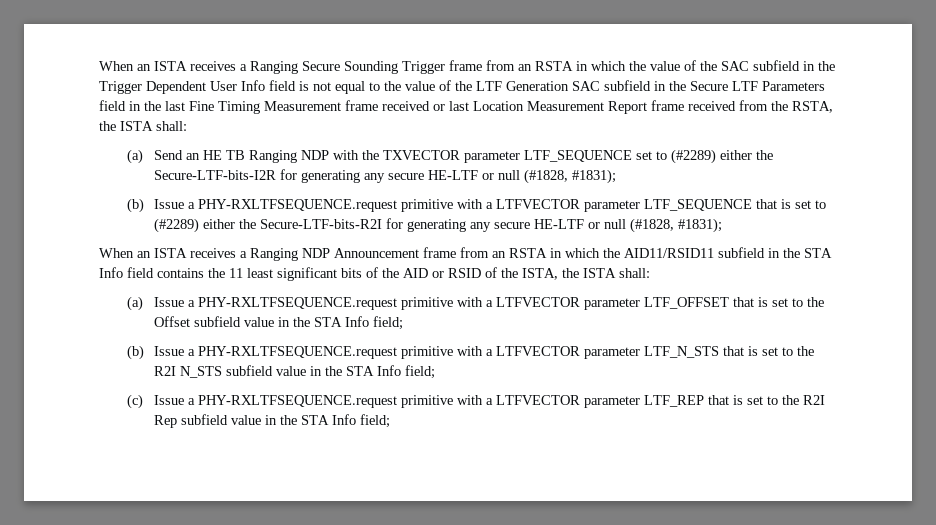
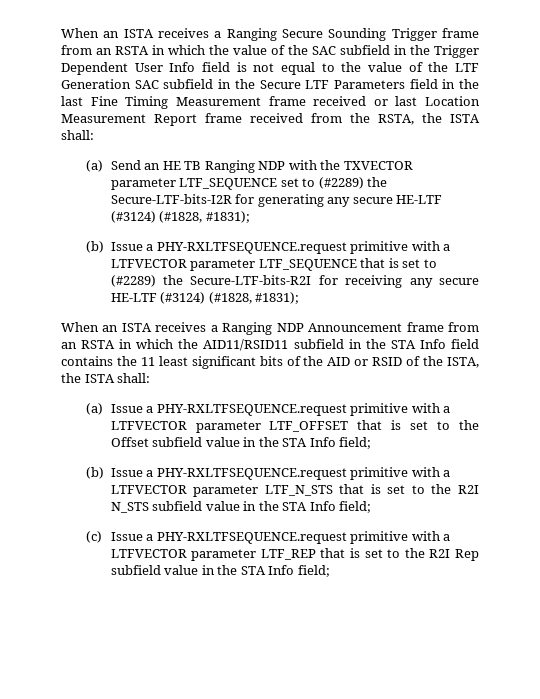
[720,150,753,160] either -> (364, 183) none
[482,170,521,180] or null -> [110,211,156,223] (#3124)
[203,219,236,229] either -> (156, 281) none
[407,219,627,232] generating any secure HE-LTF or null -> [345,275,479,288] [110,292,206,304] receiving any secure HE-LTF (#3124)

